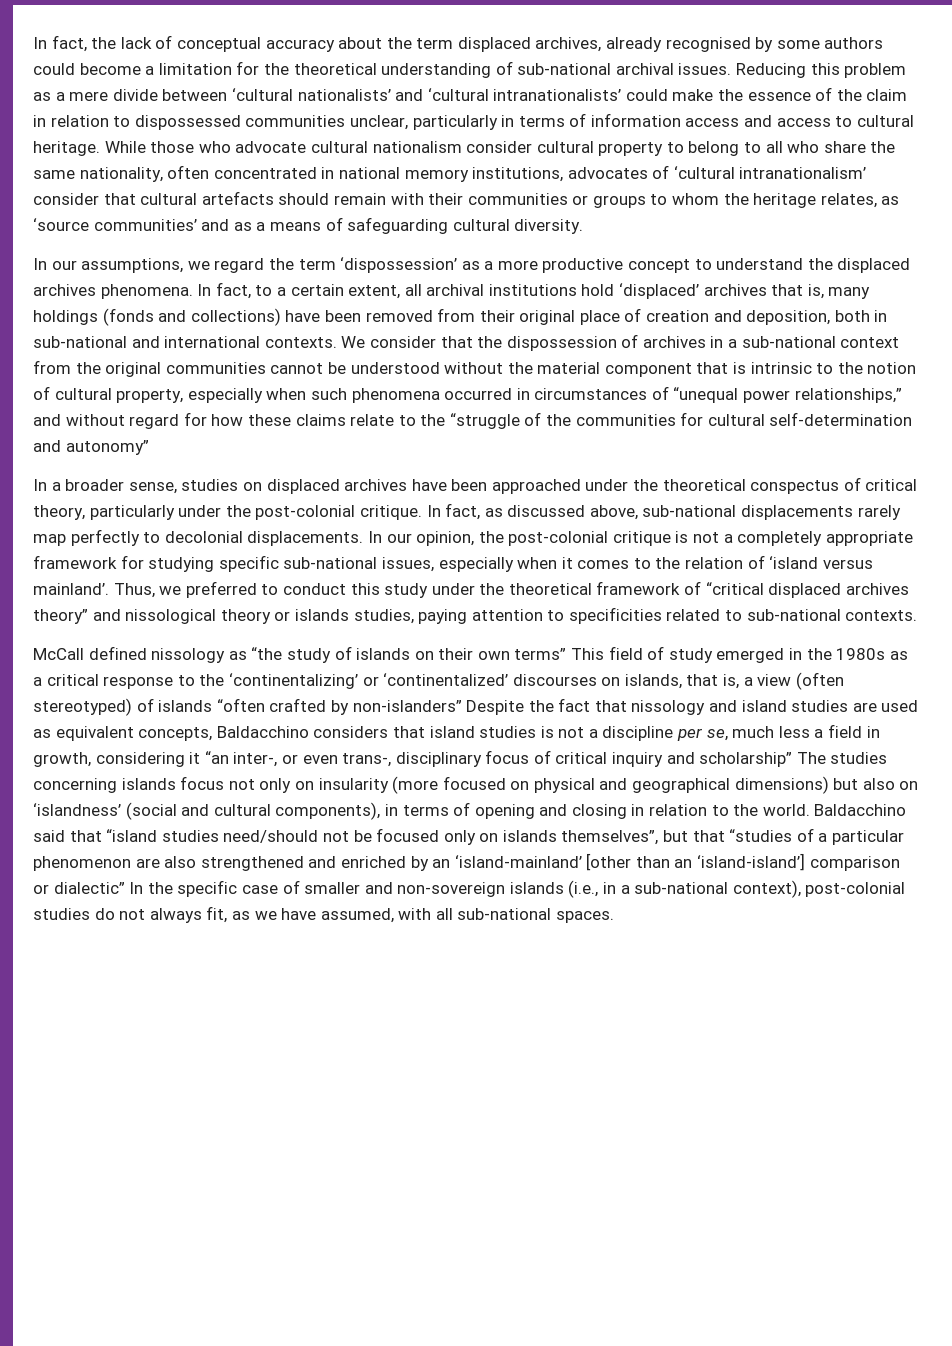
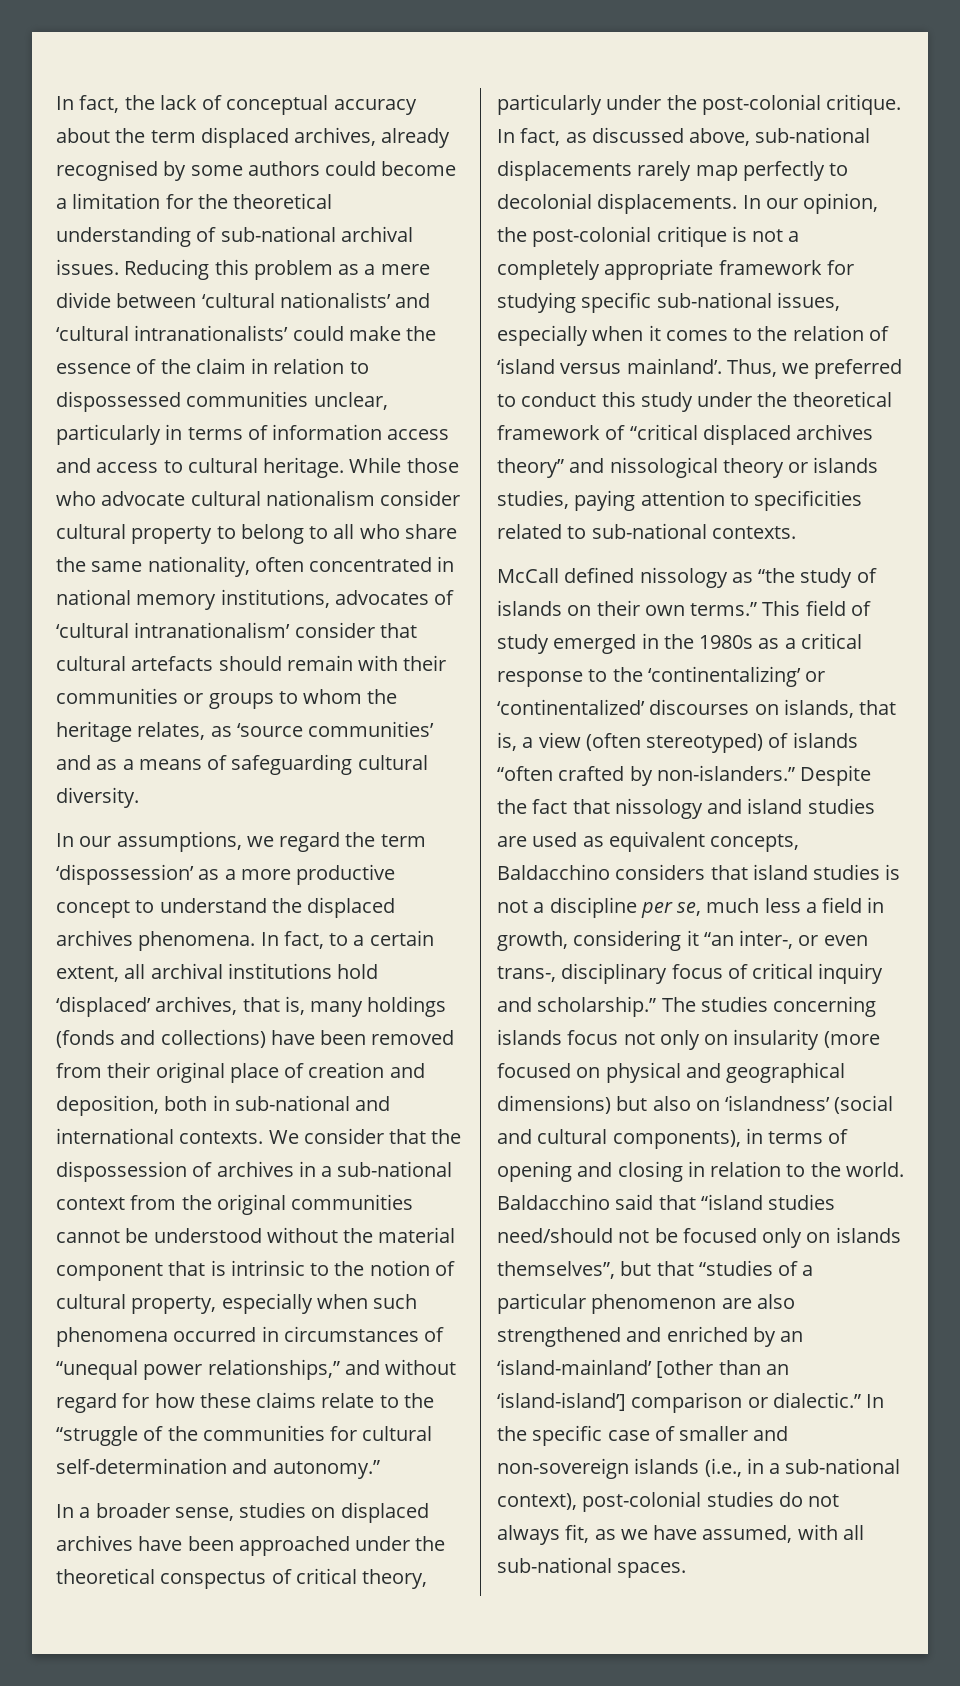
[703,284,767,296] archives -> [155,996,238,1015] archives,
[65,440,149,455] autonomy” -> [272,1460,380,1479] autonomy.”
[514,648,567,660] terms” -> [690,602,758,616] terms.”
[352,700,462,712] non-islanders” -> [656,765,795,781] non-islanders.”
[699,752,793,767] scholarship” -> [537,996,657,1017] scholarship.”
[53,882,125,894] dialectic” -> [772,1392,861,1408] dialectic.”

